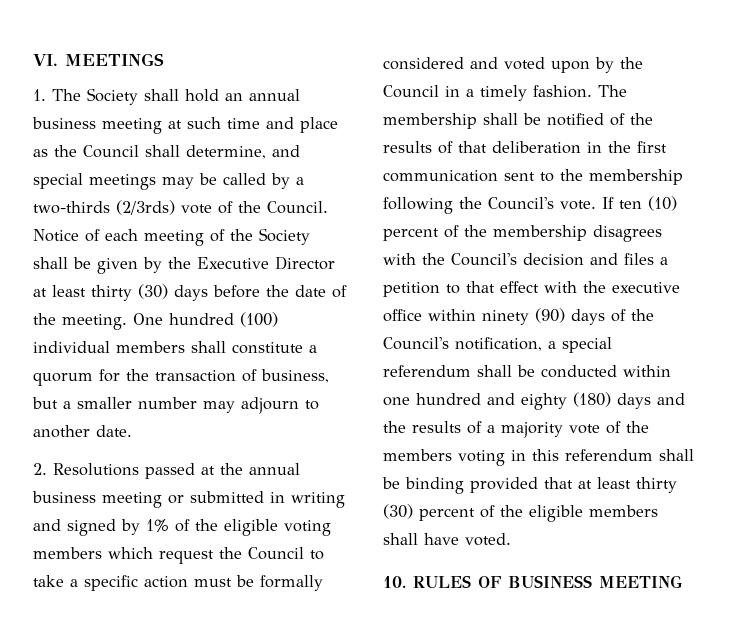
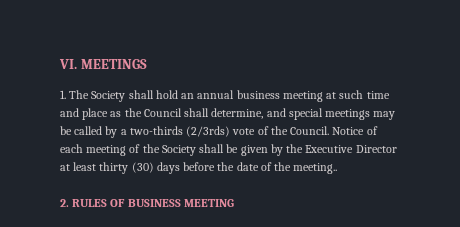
[62,312,278,330] [33,341,317,354] [33,369,329,386] [32,397,319,414] [33,425,132,438] [33,463,300,479] [32,491,345,508] [33,519,331,536] [33,547,324,564] [33,575,323,591] [383,57,643,73] [383,85,627,101] [383,113,653,129] [383,141,667,154] [383,169,683,185] [383,196,677,214] [383,225,662,242] [383,253,668,266] [383,281,680,297] [383,308,654,325] [383,337,612,353] [383,365,671,378] [383,392,685,410] [383,421,649,438] [383,449,694,466] [382,477,677,494] [383,504,658,522] [383,533,511,546] [383,576,406,588] meeting. One hundred (100) individual members shall constitute a quorum for the transaction of business, but a smaller number may adjourn to another date. // 2. Resolutions passed at the annual business meeting or submitted in writing and signed by 1% of the eligible voting members which request the Council to take a specific action must be formally considered and voted upon by the Council in a timely fashion. The membership shall be notified of the results of that deliberation in the first communication sent to the membership following the Council's vote. If ten (10) percent of the membership disagrees with the Council's decision and files a petition to that effect with the executive office within ninety (90) days of the Council's notification, a special referendum shall be conducted within one hundred and eighty (180) days and the results of a majority vote of the members voting in this referendum shall be binding provided that at least thirty (30) percent of the eligible members shall have voted. // 10. -> [293,163,338,174] [60,199,69,207] meeting.. // 2.

